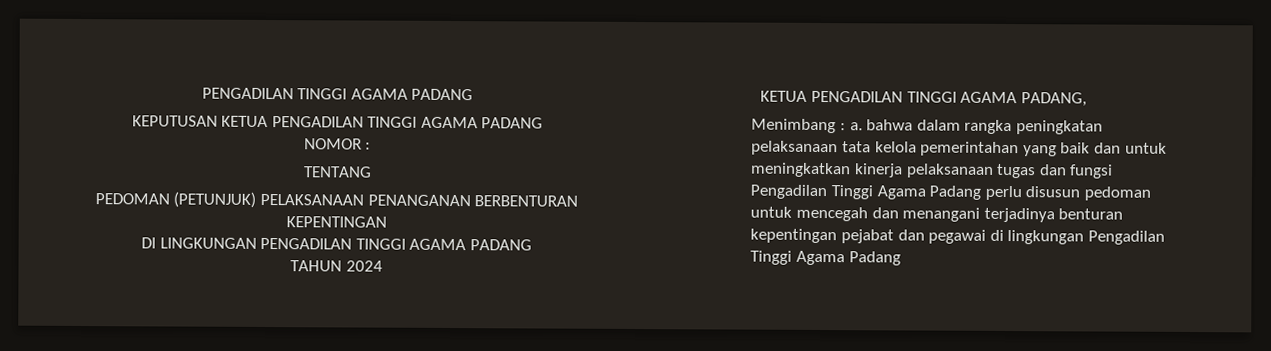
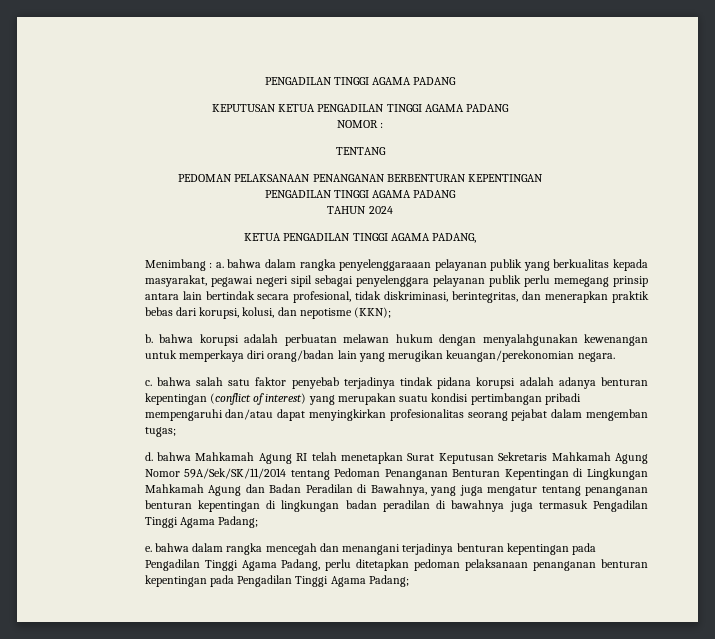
[173,191,257,208] (PETUNJUK) -> (233, 178) none
[141,237,257,249] DI LINGKUNGAN -> (543, 178) none
[1016,120,1104,135] [751,140,1167,157] [750,162,1114,179] [750,184,1152,201] [750,206,793,218] peningkatan pelaksanaan tata kelola pemerintahan yang baik dan untuk meningkatkan kinerja pelaksanaan tugas dan fungsi Pengadilan Tinggi Agama Padang perlu disusun pedoman untuk -> [339,259,649,271] [144,275,648,287] [144,291,650,303] [144,307,392,319] [144,334,648,346] [144,350,615,362] [144,377,648,389] [144,393,581,405] [144,409,648,421] [144,427,176,437] [144,452,649,464] [144,468,648,480] [144,484,648,496] [144,500,648,512] [144,516,259,528] [144,543,263,555] penyelenggaraaan pelayanan publik yang berkualitas kepada masyarakat, pegawai negeri sipil sebagai penyelenggara pelayanan publik perlu memegang prinsip antara lain bertindak secara profesional, tidak diskriminasi, berintegritas, dan menerapkan praktik bebas dari korupsi, kolusi, dan nepotisme (KKN); // b. bahwa korupsi adalah perbuatan melawan hukum dengan menyalahgunakan kewenangan untuk memperkaya diri orang/badan lain yang merugikan keuangan/perekonomian negara. // c. bahwa salah satu faktor penyebab terjadinya tindak pidana korupsi adalah adanya benturan kepentingan (conflict of interest) yang merupakan suatu kondisi pertimbangan pribadi mempengaruhi dan/atau dapat menyingkirkan profesionalitas seorang pejabat dalam mengemban tugas; // d. bahwa Mahkamah Agung RI telah menetapkan Surat Keputusan Sekretaris Mahkamah Agung Nomor 59A/Sek/SK/11/2014 tentang Pedoman Penanganan Benturan Kepentingan di Lingkungan Mahkamah Agung dan Badan Peradilan di Bawahnya, yang juga mengatur tentang penanganan benturan kepentingan di lingkungan badan peradilan di bawahnya juga termasuk Pengadilan Tinggi Agama Padang; // e. bahwa dalam rangka
[841,229,1166,245] [750,250,901,266] pejabat dan pegawai di lingkungan Pengadilan Tinggi Agama Padang -> [572,543,597,555] [144,559,648,571] [144,575,409,587] pada Pengadilan Tinggi Agama Padang, perlu ditetapkan pedoman pelaksanaan penanganan benturan kepentingan pada Pengadilan Tinggi Agama Padang;

